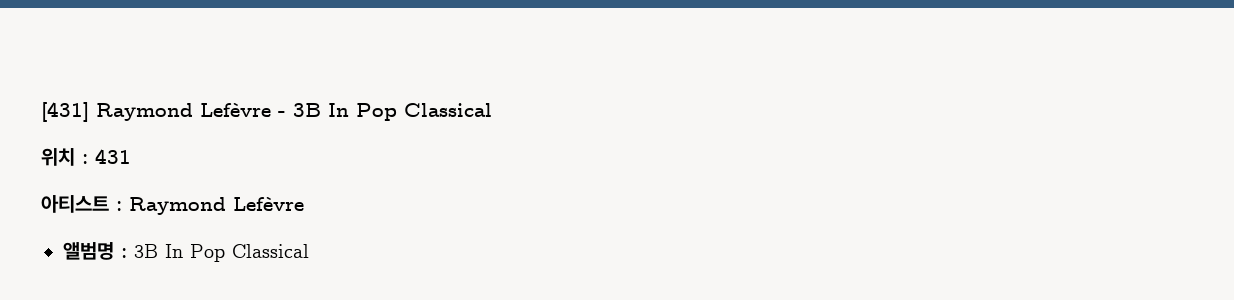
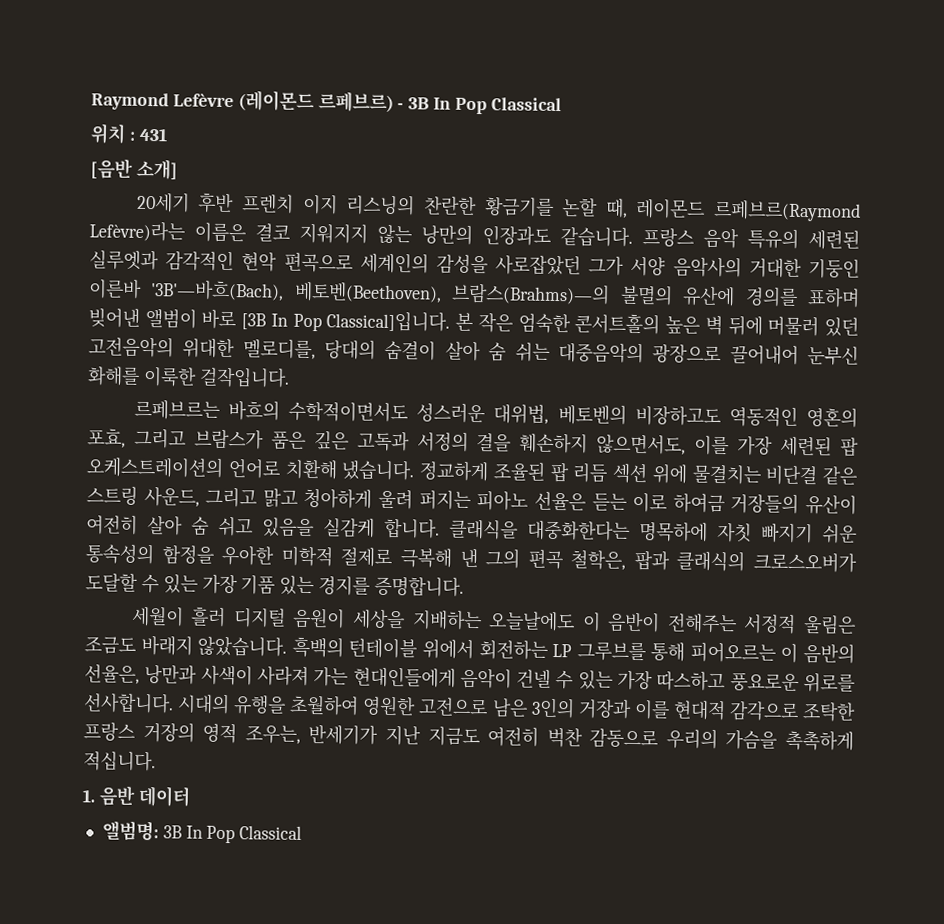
[41,102,271,122] [431] Raymond Lefèvre -> [91,90,394,113] Raymond Lefèvre (레이몬드 르페브르)
[41,195,304,215] [63,242,127,260] 아티스트 : Raymond Lefèvre // 앨범명 : -> [90,158,178,180] [136,192,861,222] [89,221,860,250] [89,250,860,279] [88,279,861,308] [88,307,860,337] [88,336,860,366] [87,366,290,388] [133,399,858,428] [87,428,859,457] [86,456,857,486] [86,486,858,515] [86,514,857,544] [85,543,858,573] [85,573,465,597] [130,606,857,635] [84,634,855,664] [84,664,855,693] [83,692,856,722] [83,721,855,751] [83,750,156,772] [82,785,191,807] [101,820,159,842] [음반 소개] // 20세기 후반 프렌치 이지 리스닝의 찬란한 황금기를 논할 때, 레이몬드 르페브르(Raymond Lefèvre)라는 이름은 결코 지워지지 않는 낭만의 인장과도 같습니다. 프랑스 음악 특유의 세련된 실루엣과 감각적인 현악 편곡으로 세계인의 감성을 사로잡았던 그가 서양 음악사의 거대한 기둥인 이른바 '3B'—바흐(Bach), 베토벤(Beethoven), 브람스(Brahms)—의 불멸의 유산에 경의를 표하며 빚어낸 앨범이 바로 [3B In Pop Classical]입니다. 본 작은 엄숙한 콘서트홀의 높은 벽 뒤에 머물러 있던 고전음악의 위대한 멜로디를, 당대의 숨결이 살아 숨 쉬는 대중음악의 광장으로 끌어내어 눈부신 화해를 이룩한 걸작입니다. // 르페브르는 바흐의 수학적이면서도 성스러운 대위법, 베토벤의 비장하고도 역동적인 영혼의 포효, 그리고 브람스가 품은 깊은 고독과 서정의 결을 훼손하지 않으면서도, 이를 가장 세련된 팝 오케스트레이션의 언어로 치환해 냈습니다. 정교하게 조율된 팝 리듬 섹션 위에 물결치는 비단결 같은 스트링 사운드, 그리고 맑고 청아하게 울려 퍼지는 피아노 선율은 듣는 이로 하여금 거장들의 유산이 여전히 살아 숨 쉬고 있음을 실감케 합니다. 클래식을 대중화한다는 명목하에 자칫 빠지기 쉬운 통속성의 함정을 우아한 미학적 절제로 극복해 낸 그의 편곡 철학은, 팝과 클래식의 크로스오버가 도달할 수 있는 가장 기품 있는 경지를 증명합니다. // 세월이 흘러 디지털 음원이 세상을 지배하는 오늘날에도 이 음반이 전해주는 서정적 울림은 조금도 바래지 않았습니다. 흑백의 턴테이블 위에서 회전하는 LP 그루브를 통해 피어오르는 이 음반의 선율은, 낭만과 사색이 사라져 가는 현대인들에게 음악이 건넬 수 있는 가장 따스하고 풍요로운 위로를 선사합니다. 시대의 유행을 초월하여 영원한 고전으로 남은 3인의 거장과 이를 현대적 감각으로 조탁한 프랑스 거장의 영적 조우는, 반세기가 지난 지금도 여전히 벅찬 감동으로 우리의 가슴을 촉촉하게 적십니다. // 1. 음반 데이터 // 앨범명:

